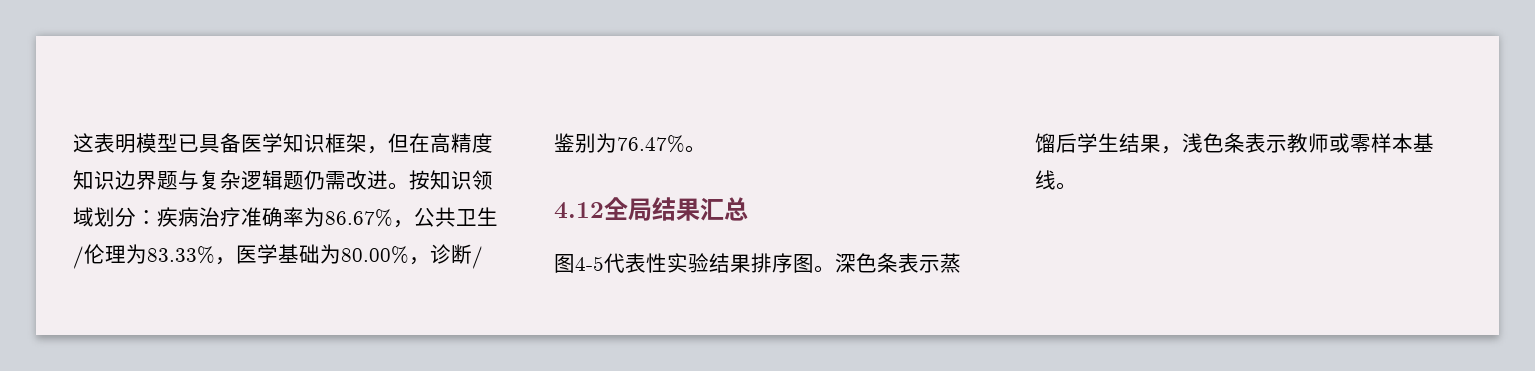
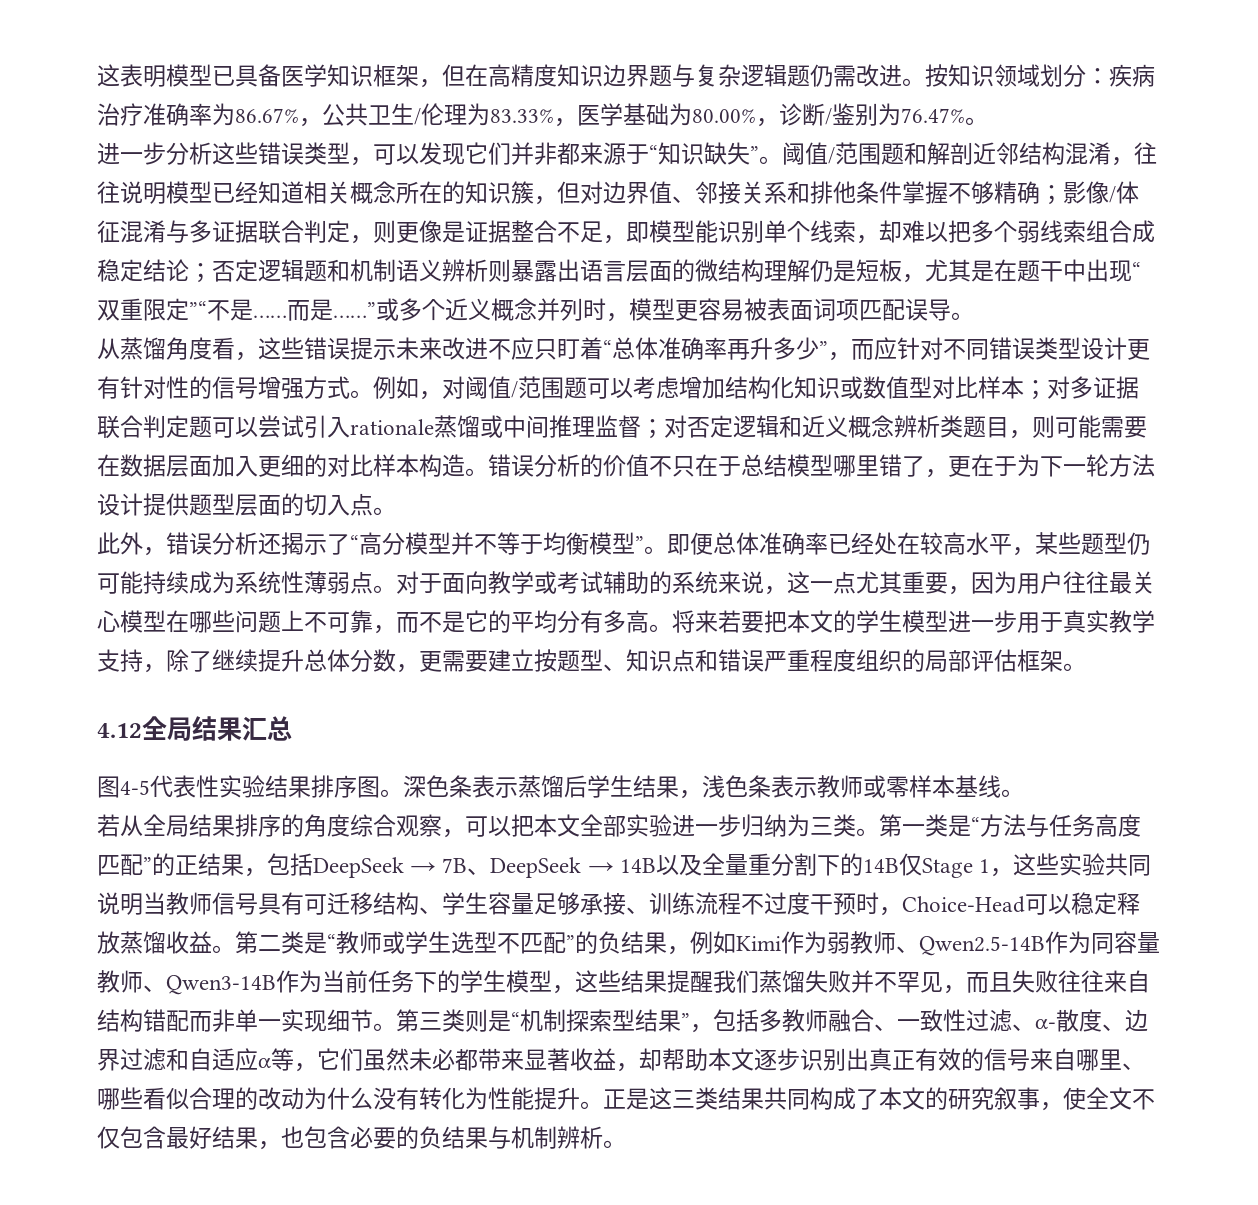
(706, 149) none -> [97,142,1157,166] [97,181,1139,205] [97,220,1155,244] [97,259,1141,283] [97,298,974,322] [97,337,1150,361] [97,376,1139,400] [97,415,1147,439] [97,454,1155,478] [97,493,396,516] [97,532,1150,556] [97,571,1155,595] [97,610,1155,634] [97,649,1086,673] // 进一步分析这些错误类型，可以发现它们并非都来源于“知识缺失”。阈值/范围题和解剖近邻结构混淆，往往说明模型已经知道相关概念所在的知识簇，但对边界值、邻接关系和排他条件掌握不够精确；影像/体征混淆与多证据联合判定，则更像是证据整合不足，即模型能识别单个线索，却难以把多个弱线索组合成稳定结论；否定逻辑题和机制语义辨析则暴露出语言层面的微结构理解仍是短板，尤其是在题干中出现“双重限定”“不是……而是……”或多个近义概念并列时，模型更容易被表面词项匹配误导。 // 从蒸馏角度看，这些错误提示未来改进不应只盯着“总体准确率再升多少”，而应针对不同错误类型设计更有针对性的信号增强方式。例如，对阈值/范围题可以考虑增加结构化知识或数值型对比样本；对多证据联合判定题可以尝试引入rationale蒸馏或中间推理监督；对否定逻辑和近义概念辨析类题目，则可能需要在数据层面加入更细的对比样本构造。错误分析的价值不只在于总结模型哪里错了，更在于为下一轮方法设计提供题型层面的切入点。 // 此外，错误分析还揭示了“高分模型并不等于均衡模型”。即便总体准确率已经处在较高水平，某些题型仍可能持续成为系统性薄弱点。对于面向教学或考试辅助的系统来说，这一点尤其重要，因为用户往往最关心模型在哪些问题上不可靠，而不是它的平均分有多高。将来若要把本文的学生模型进一步用于真实教学支持，除了继续提升总体分数，更需要建立按题型、知识点和错误严重程度组织的局部评估框架。
(1077, 186) none -> [97,814,1141,838] [97,853,1152,878] [97,892,1140,916] [97,931,1160,956] [97,970,1150,995] [97,1009,1148,1033] [97,1048,1145,1072] [97,1087,1155,1111] [97,1126,626,1150] // 若从全局结果排序的角度综合观察，可以把本文全部实验进一步归纳为三类。第一类是“方法与任务高度匹配”的正结果，包括DeepSeek → 7B、DeepSeek → 14B以及全量重分割下的14B仅Stage 1，这些实验共同说明当教师信号具有可迁移结构、学生容量足够承接、训练流程不过度干预时，Choice-Head可以稳定释放蒸馏收益。第二类是“教师或学生选型不匹配”的负结果，例如Kimi作为弱教师、Qwen2.5-14B作为同容量教师、Qwen3-14B作为当前任务下的学生模型，这些结果提醒我们蒸馏失败并不罕见，而且失败往往来自结构错配而非单一实现细节。第三类则是“机制探索型结果”，包括多教师融合、一致性过滤、α-散度、边界过滤和自适应α等，它们虽然未必都带来显著收益，却帮助本文逐步识别出真正有效的信号来自哪里、哪些看似合理的改动为什么没有转化为性能提升。正是这三类结果共同构成了本文的研究叙事，使全文不仅包含最好结果，也包含必要的负结果与机制辨析。

